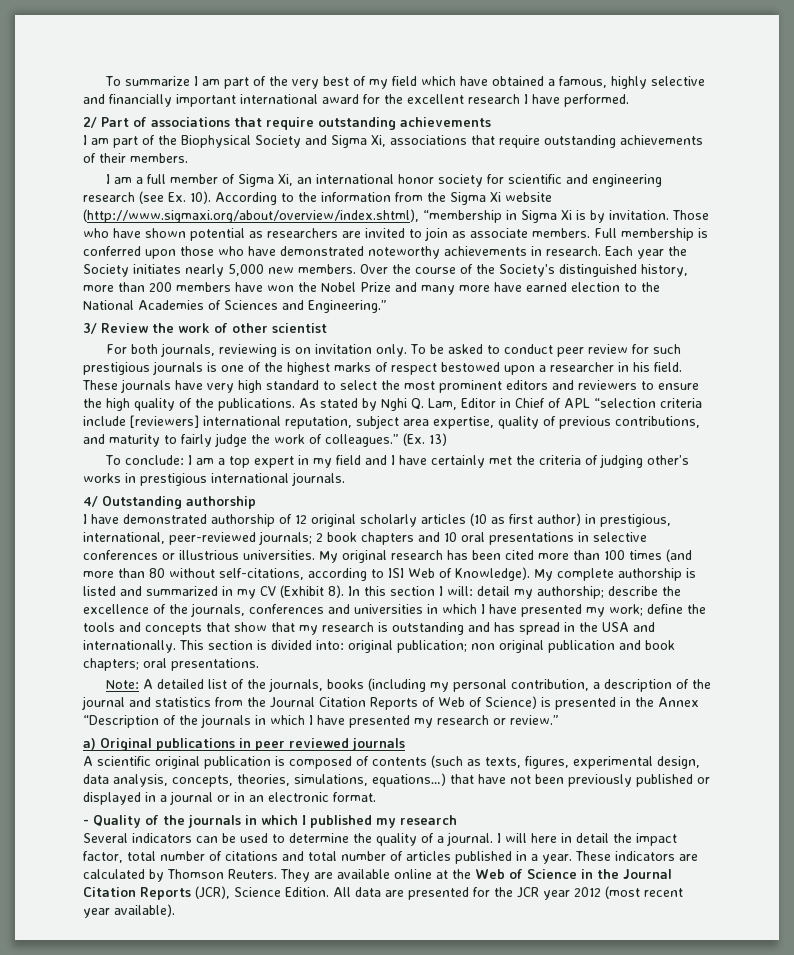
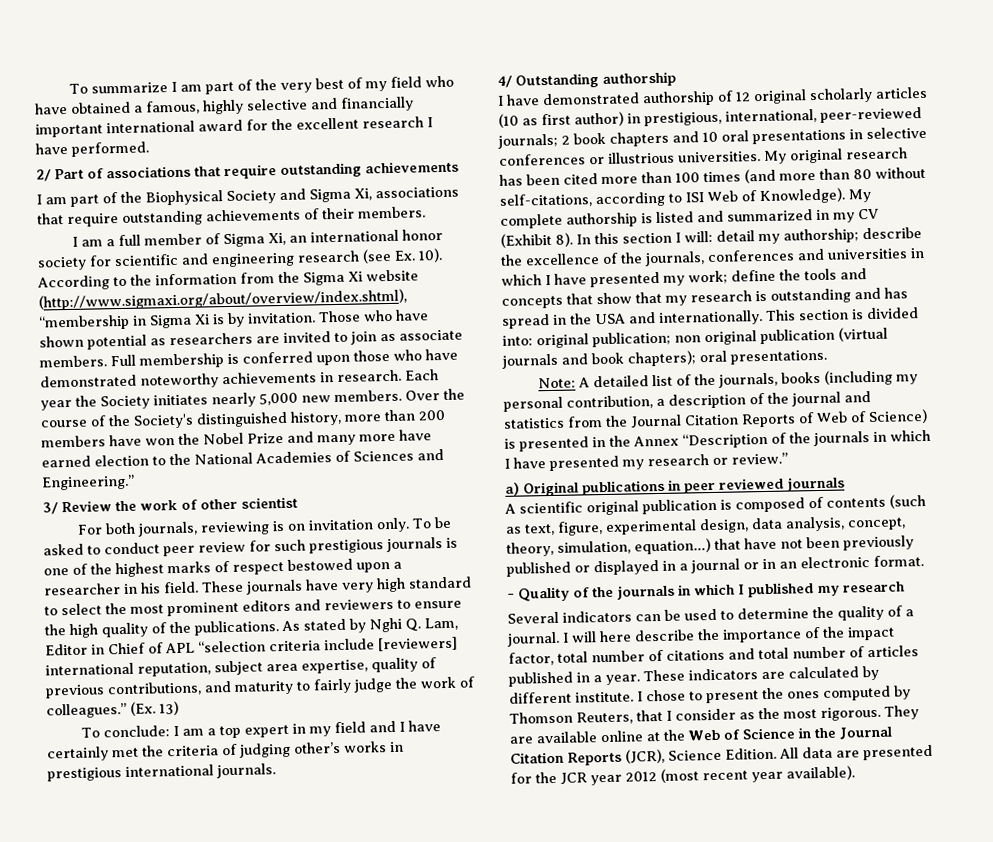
[420,76,456,86] which -> [425,75,455,88] who
(615, 646) none -> [838,326,888,342] [501,353,559,369] (virtual journals
[83,658,139,671] chapters; -> [627,350,696,367] chapters);
[485,756,569,769] texts, figures, -> [524,521,603,536] text, figure,
[172,773,446,787] concepts, theories, simulations, equations…) -> [847,517,906,531] [506,538,711,557] concept, theory, simulation, equation…)
[561,833,609,843] in detail -> [634,626,821,643] describe the importance of
[167,869,277,879] Thomson Reuters. -> [509,685,911,704] [509,706,881,725] different institute. I chose to present the ones computed by Thomson Reuters, that I consider as the most rigorous.

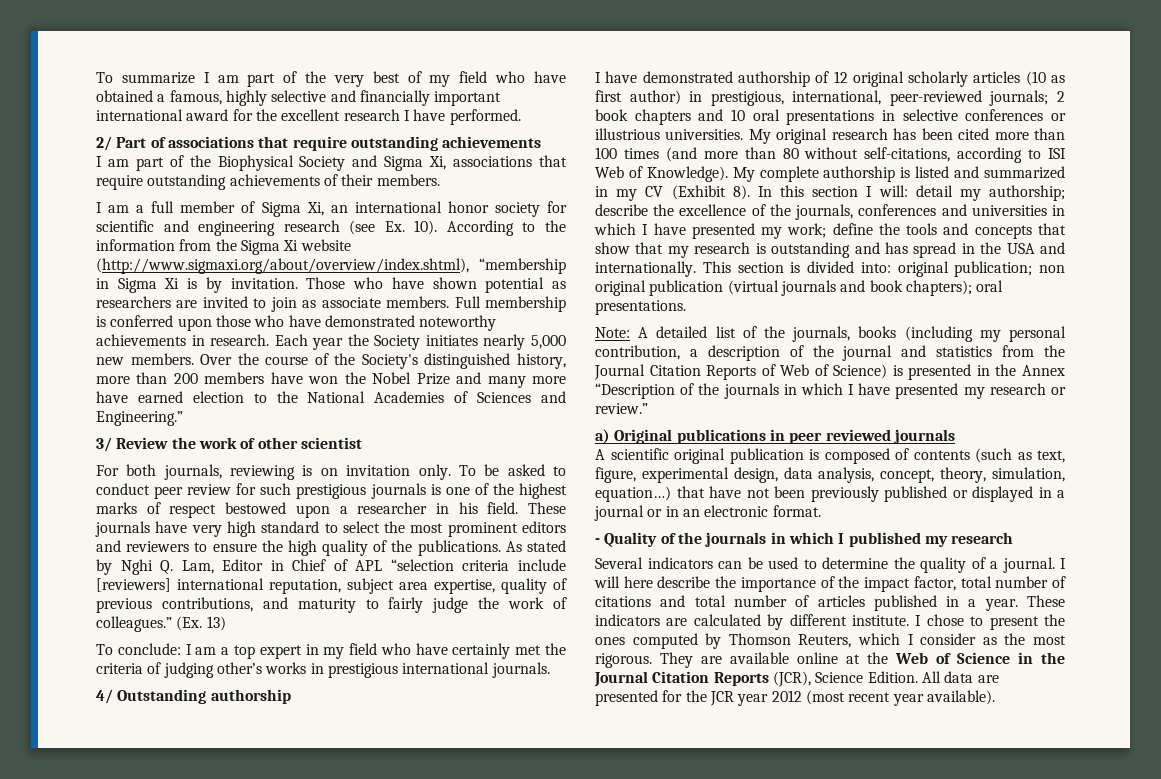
[369,720,406,733] and I -> [380,643,411,655] who
[636,709,663,722] that -> [858,633,900,645] which

